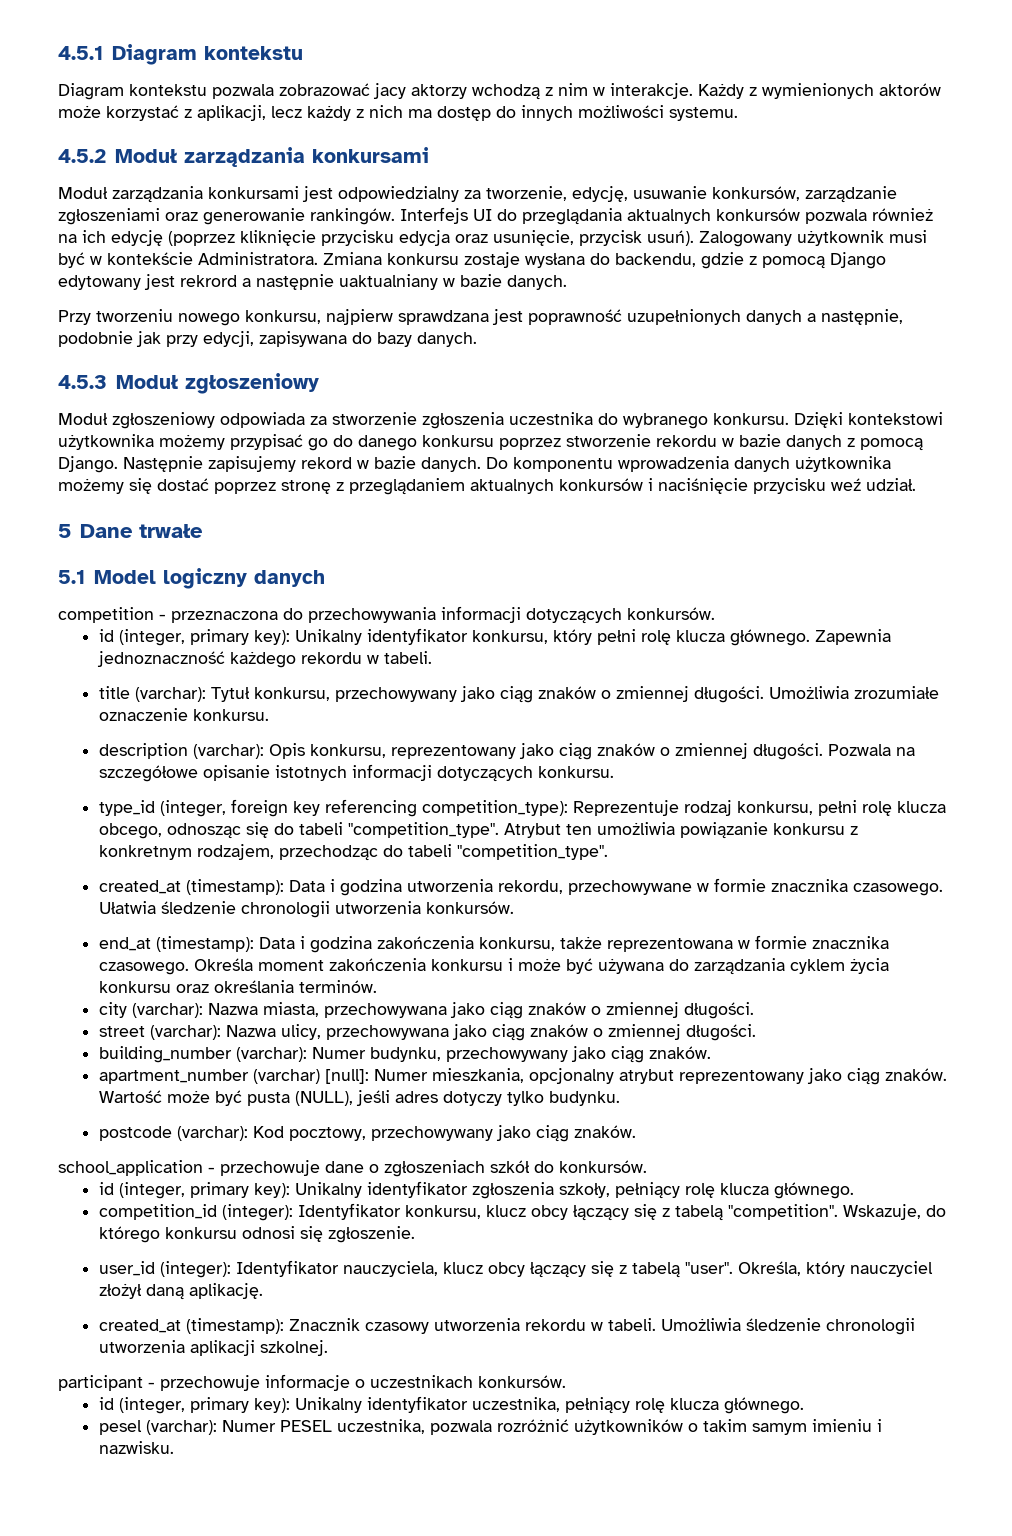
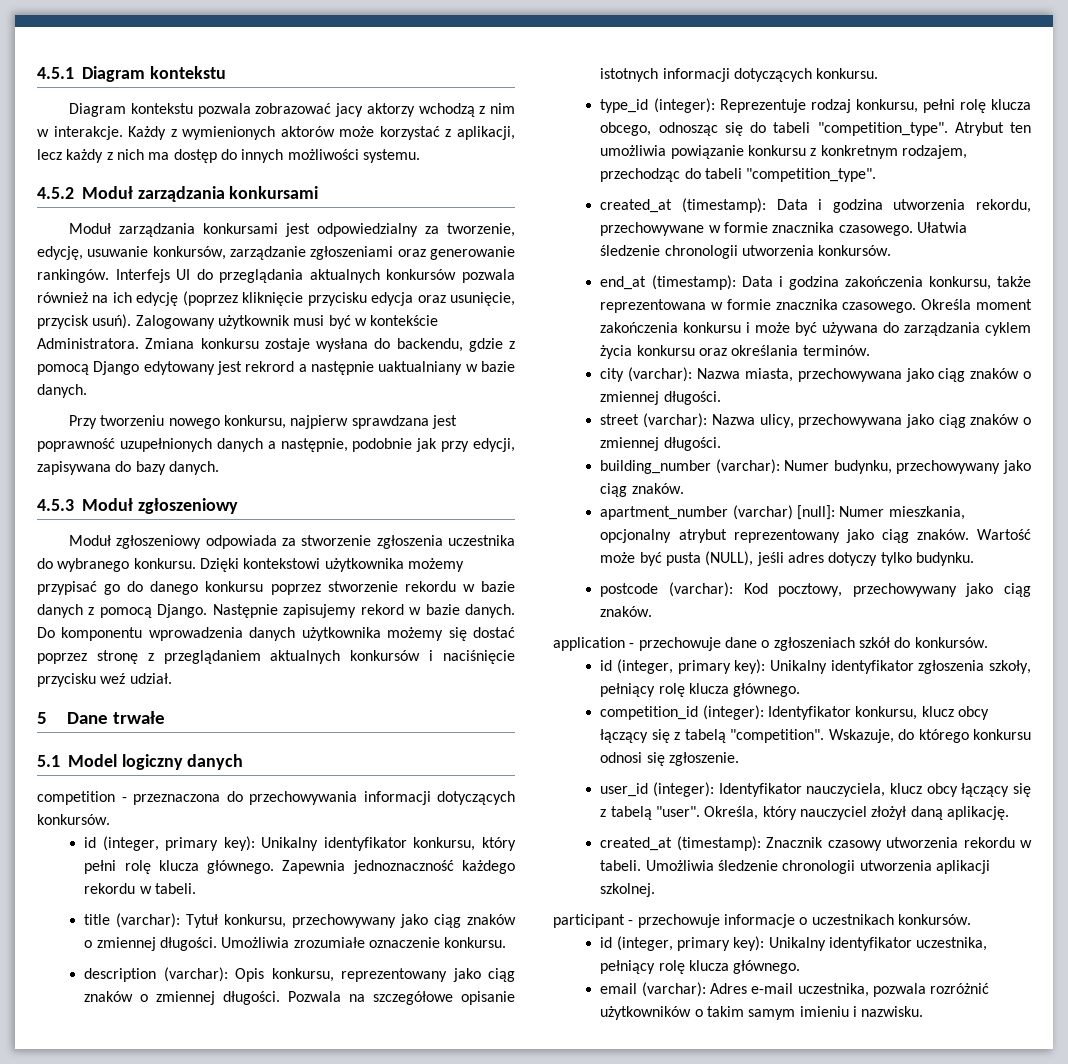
[160,799,569,817] (integer, foreign key referencing competition_type): -> [653,98,715,113] (integer):
[58,1160,203,1176] school_application -> [553,637,625,651] application
[99,1420,333,1435] pesel (varchar): Numer PESEL -> [600,982,794,997] email (varchar): Adres e-mail

